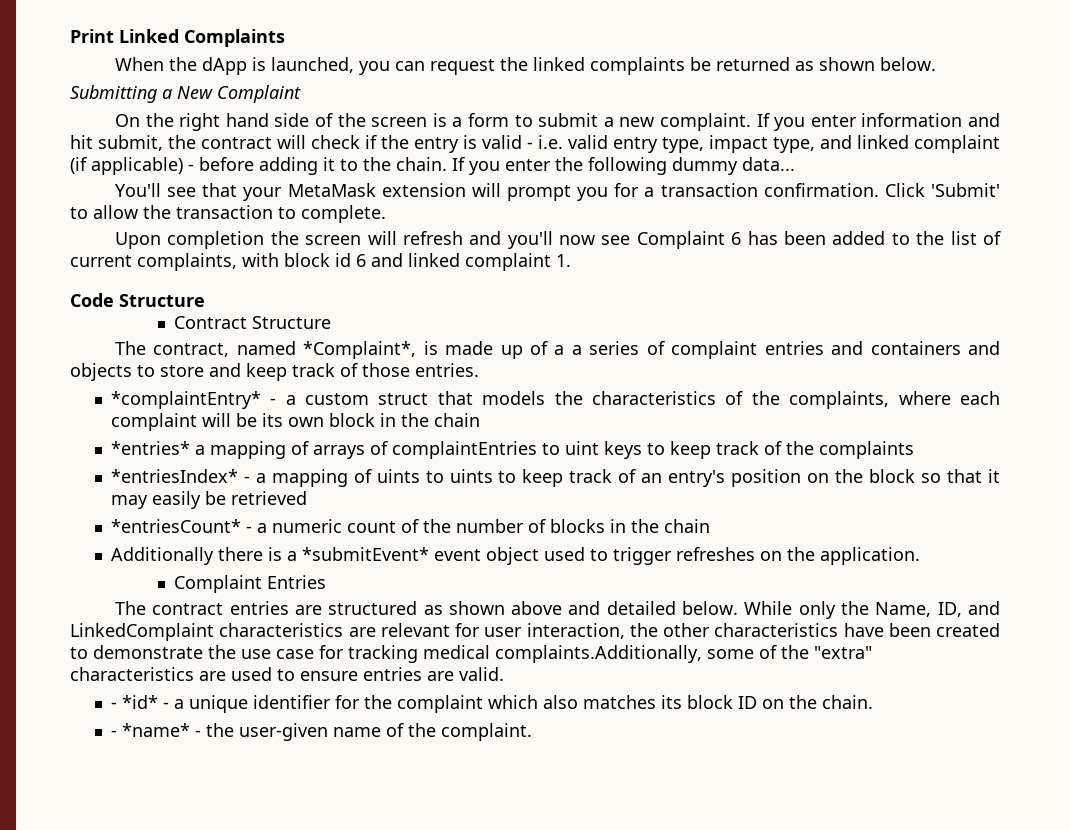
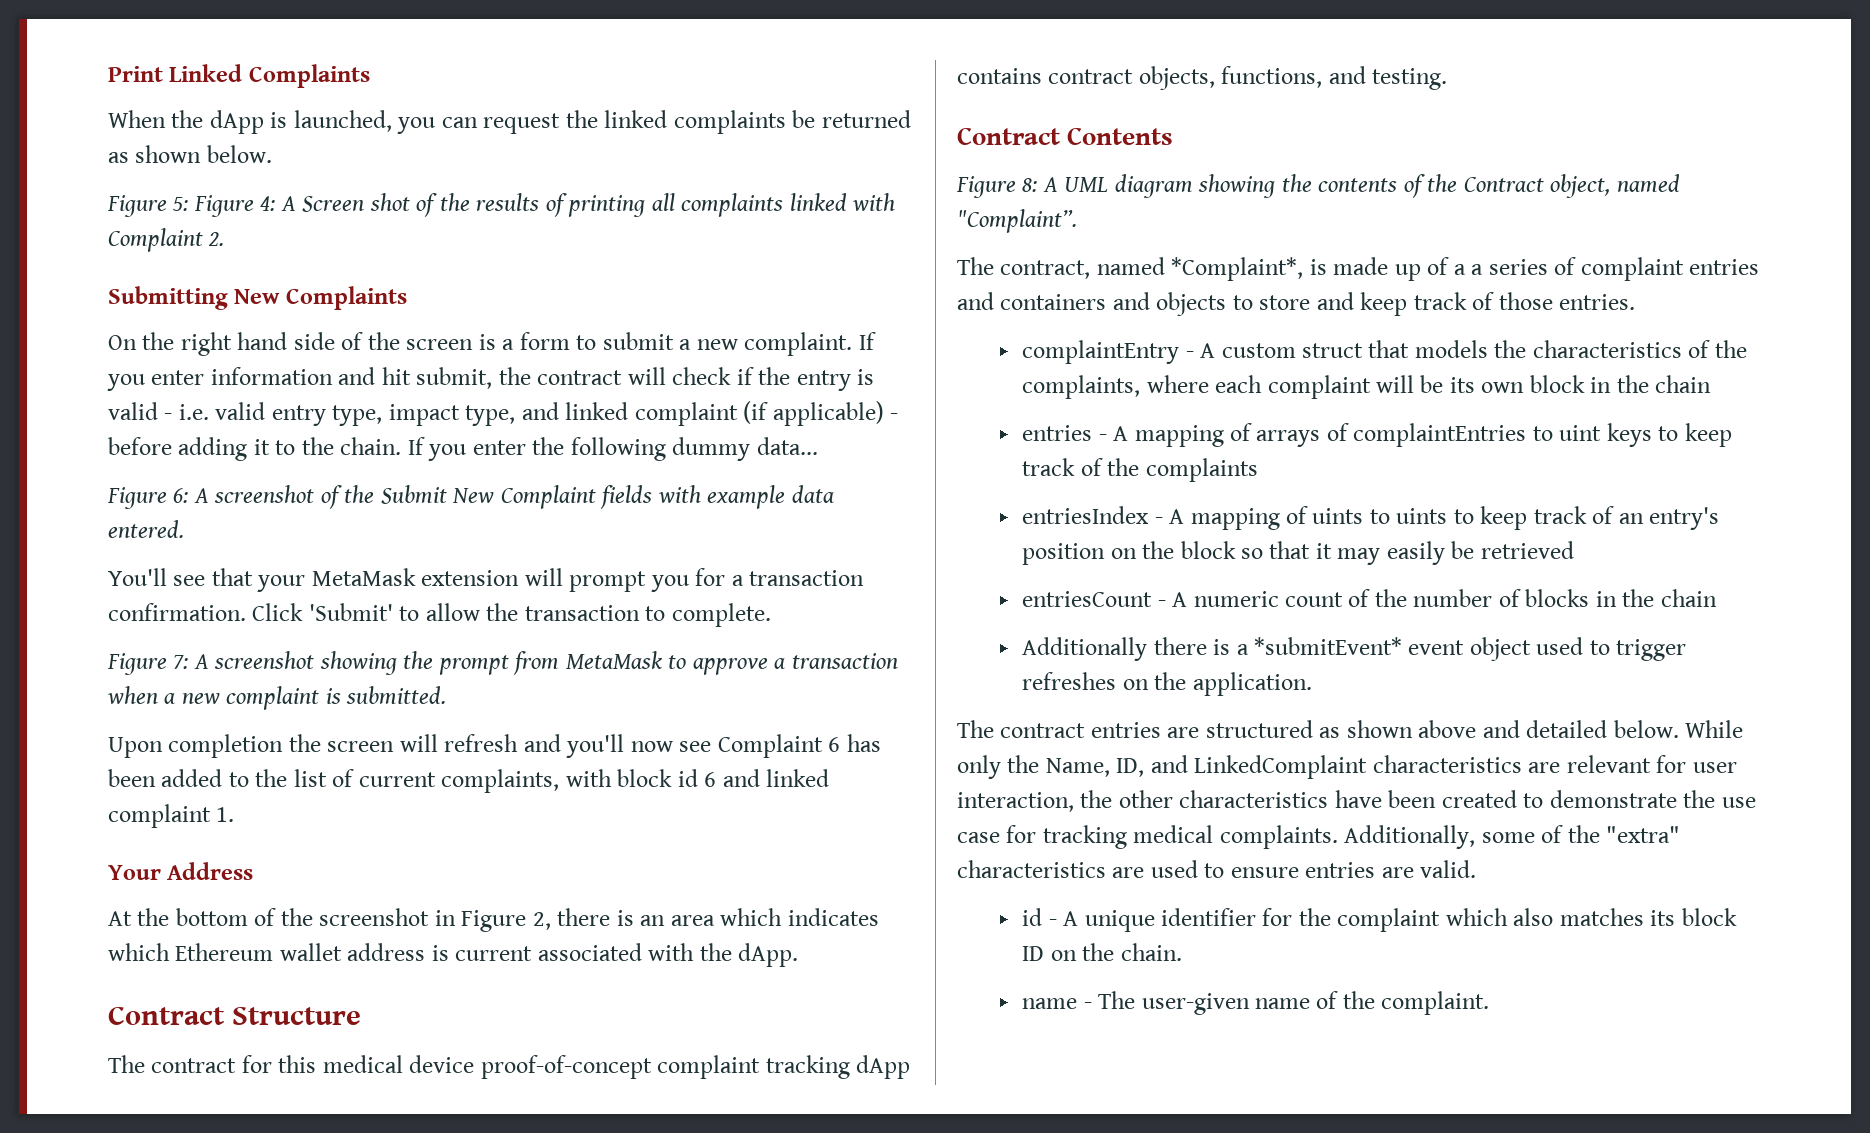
[70,85,301,103] Submitting a New Complaint -> [107,193,896,217] [108,228,225,252] [108,286,407,310] Figure 5: Figure 4: A Screen shot of the results of printing all complaints linked with Complaint 2. // Submitting New Complaints
(795, 164) none -> [107,485,834,509] [108,520,184,538] // Figure 6: A screenshot of the Submit New Complaint fields with example data entered.
(386, 214) none -> [107,651,898,675] [107,686,447,710] // Figure 7: A screenshot showing the prompt from MetaMask to approve a transaction when a new complaint is submitted.
[70,293,205,307] [173,316,331,329] Code Structure // Contract Structure -> [108,862,254,880] [108,908,879,932] [108,943,799,967] [108,1006,362,1025] [108,1055,911,1079] [957,66,1448,90] [957,127,1174,145] [956,174,1680,198] [957,209,1077,233] Your Address // At the bottom of the screenshot in Figure 2, there is an area which indicates which Ethereum wallet address is current associated with the dApp. // Contract Structure // The contract for this medical device proof-of-concept complaint tracking dApp contains contract objects, functions, and testing. // Contract Contents // Figure 8: A UML diagram showing the contents of the Contract object, named "Complaint”.
[110,391,296,409] *complaintEntry* - a -> [1022,340,1216,364] complaintEntry - A
[110,441,205,455] *entries* a -> [1022,425,1129,441] entries - A
[110,469,266,483] *entriesIndex* - a -> [1022,506,1185,524] entriesIndex - A
[110,519,267,533] *entriesCount* - a -> [1022,591,1188,607] entriesCount - A
[173,575,326,593] // Complaint Entries -> (1312, 684) none
[495,645,702,663] complaints.Additionally, -> [1219,825,1476,849] complaints. Additionally,
[110,695,184,709] - *id* - a -> [1022,908,1079,926] id - A
[110,723,234,737] - *name* - the -> [1022,991,1136,1009] name - The

